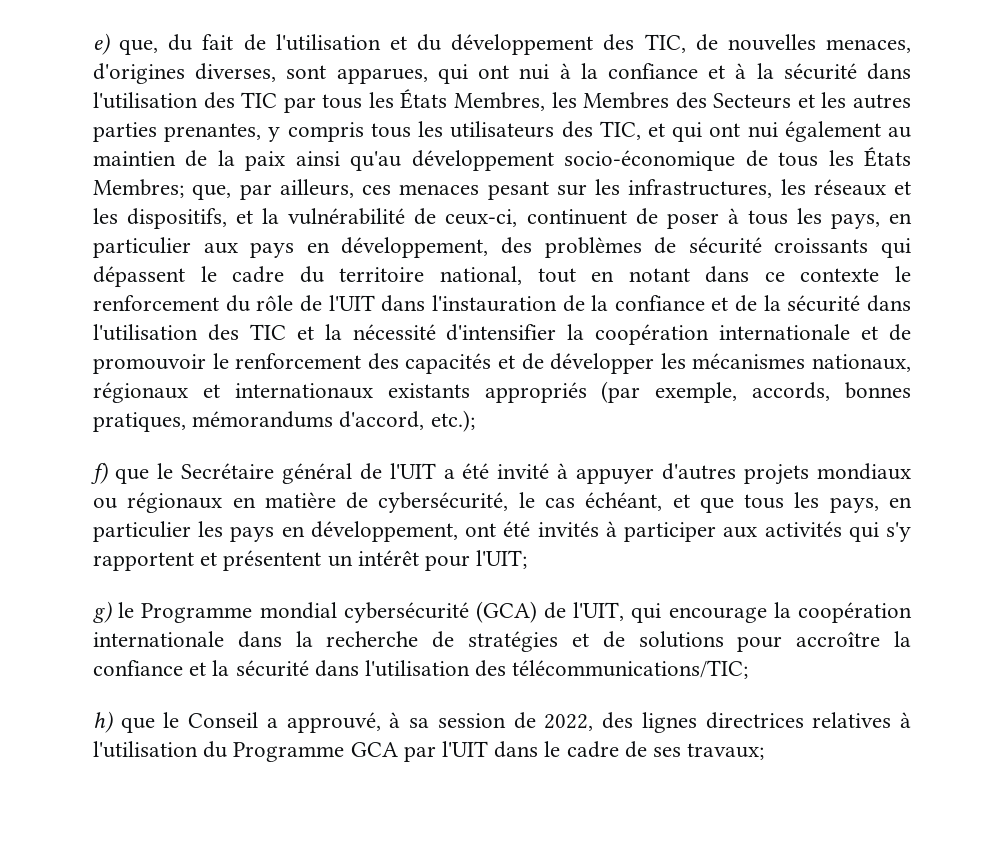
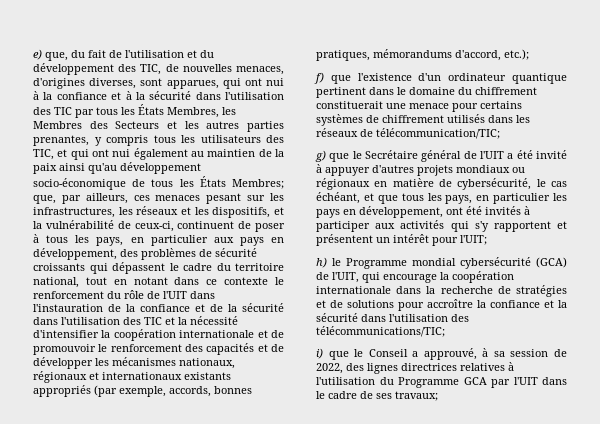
(149, 476) none -> [357,73,567,84] [316,87,537,98] [316,101,522,112] [316,114,530,126] [316,128,500,139] [315,150,350,162] l'existence d'un ordinateur quantique pertinent dans le domaine du chiffrement constituerait une menace pour certains systèmes de chiffrement utilisés dans les réseaux de télécommunication/TIC; // g) que
[93,601,112,623] g) -> [316,257,327,268] h)
[93,711,113,733] h) -> [316,348,323,359] i)

